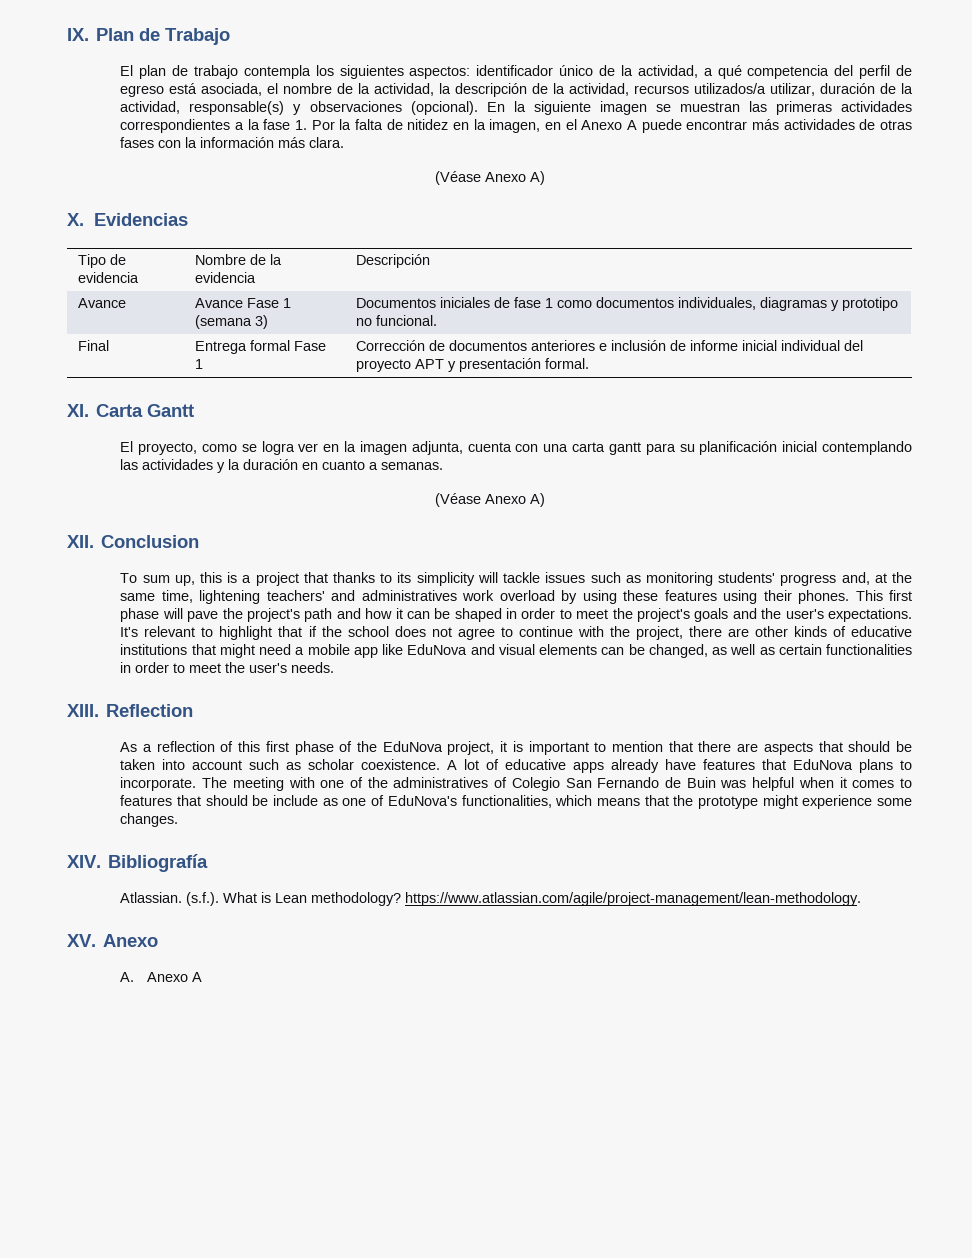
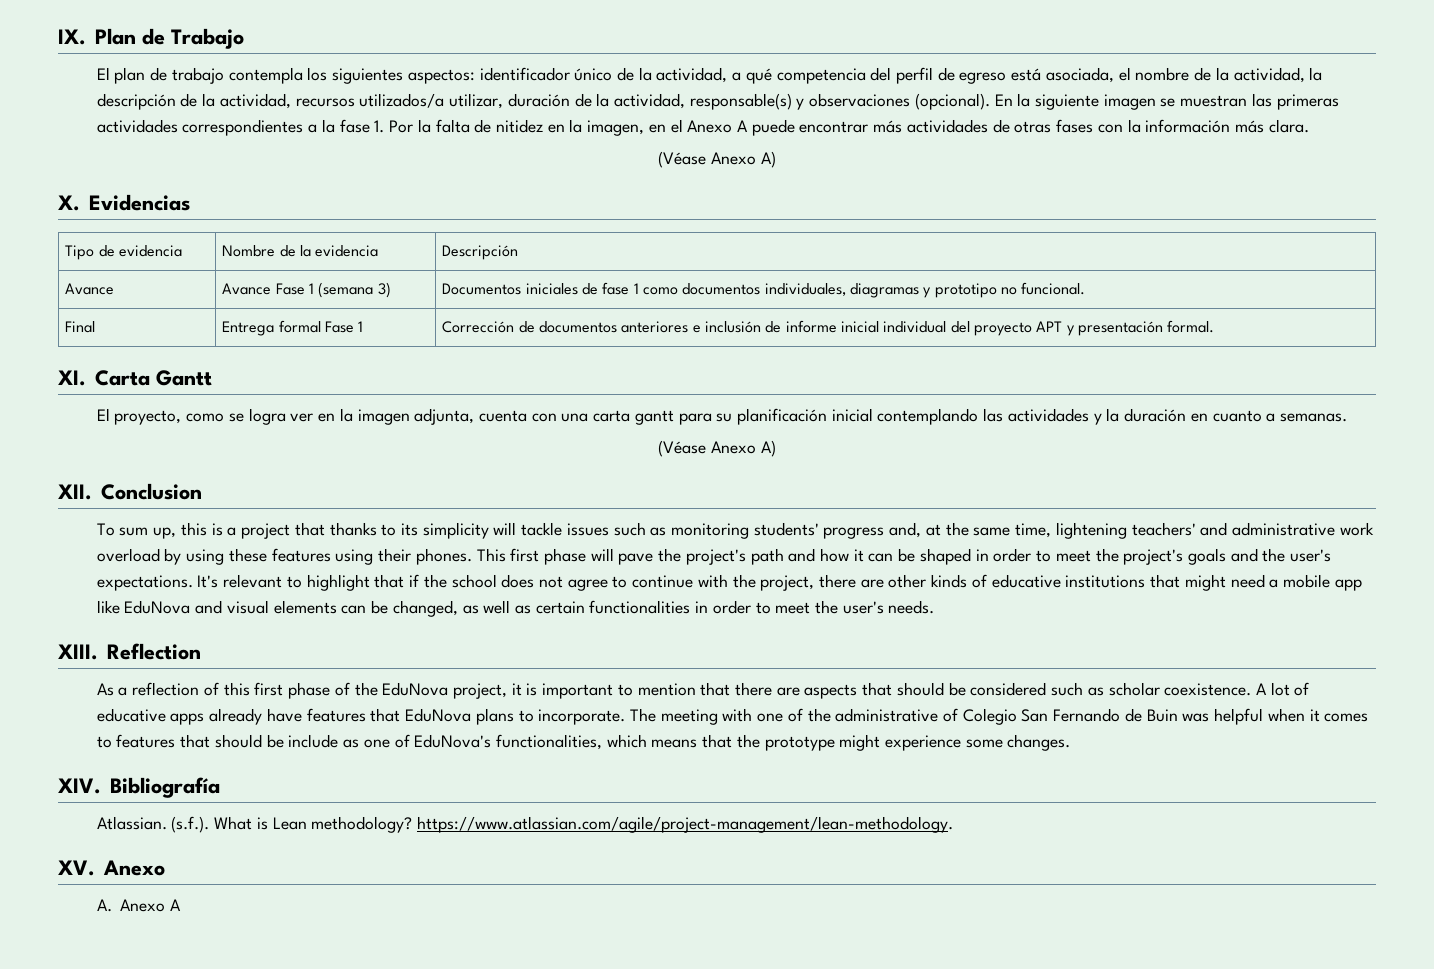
[361,590,457,601] administratives -> [1232,522,1336,536] administrative
[120,759,243,770] taken into account -> [970,682,1047,696] considered
[393,777,489,788] administratives -> [835,708,939,722] administrative

